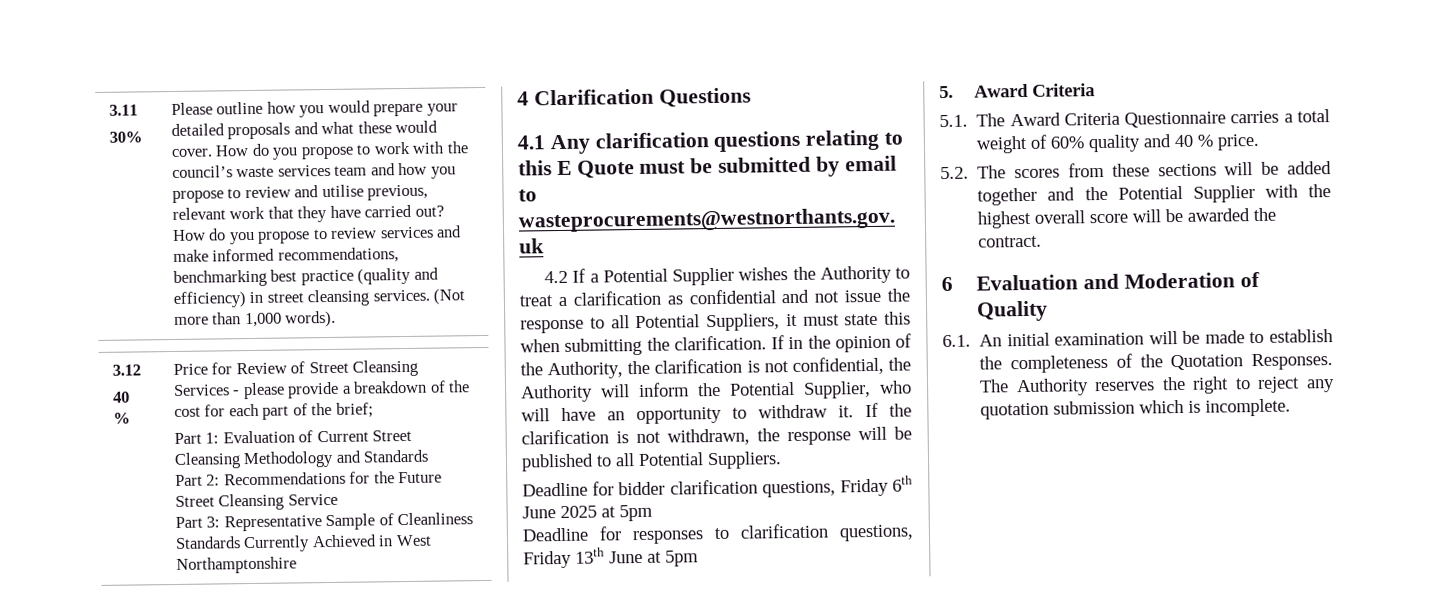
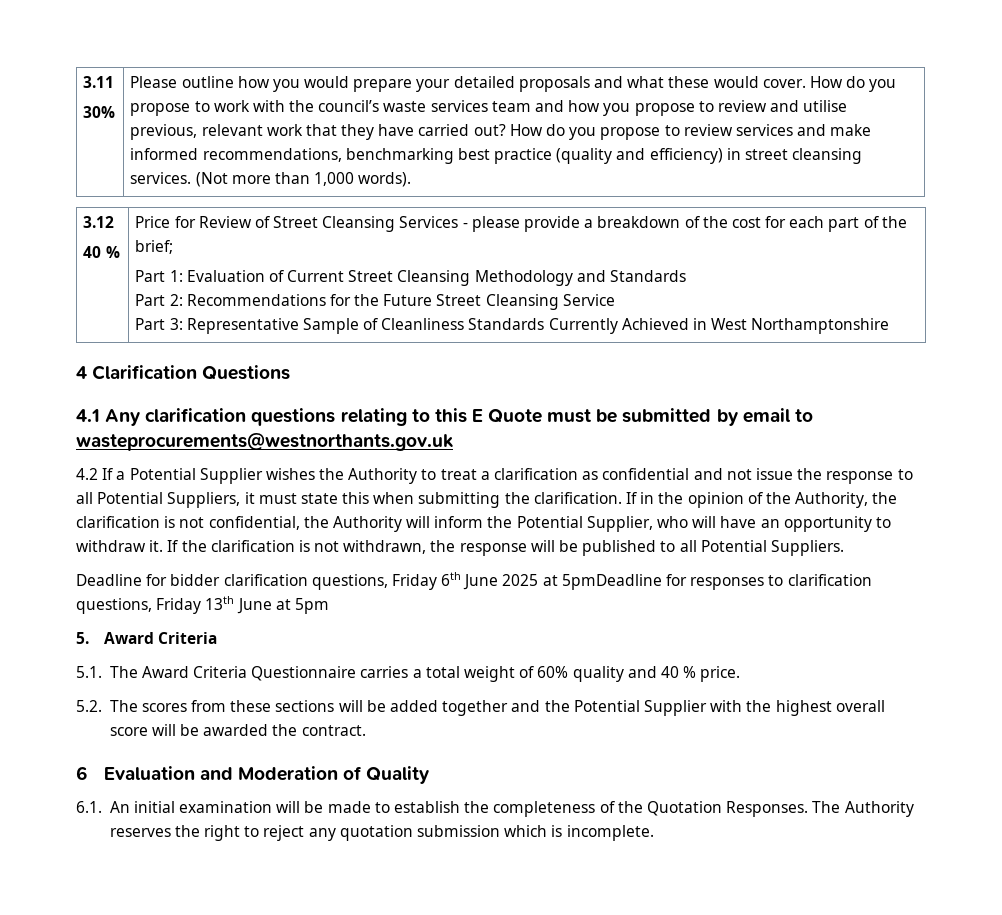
[619,504,653,522] [522,527,589,542] 5pm // Deadline -> [561,574,662,590] 5pmDeadline

